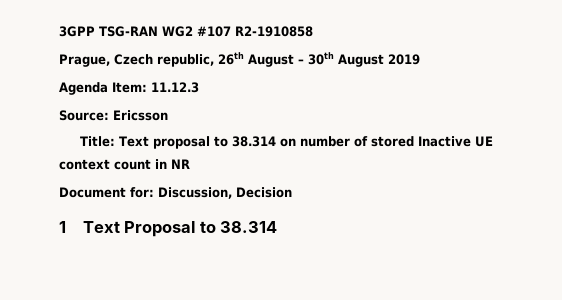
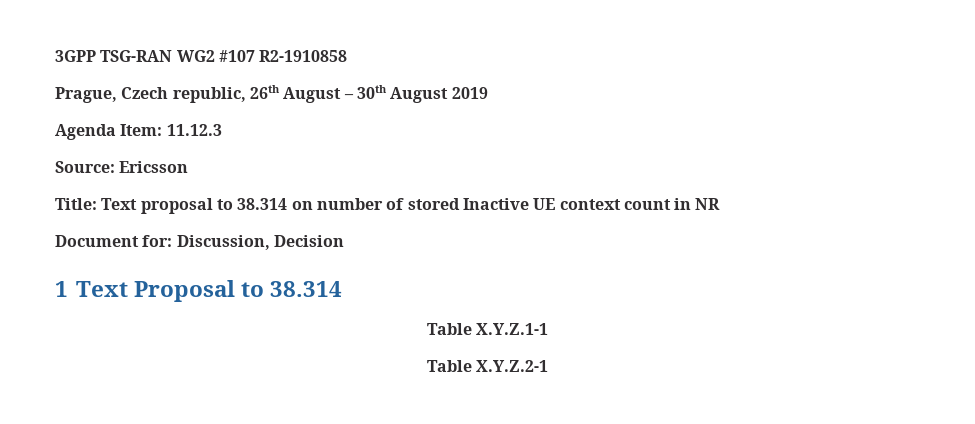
(278, 227) none -> [426,323,549,335] [426,360,549,372] // Table X.Y.Z.1-1 // Table X.Y.Z.2-1

